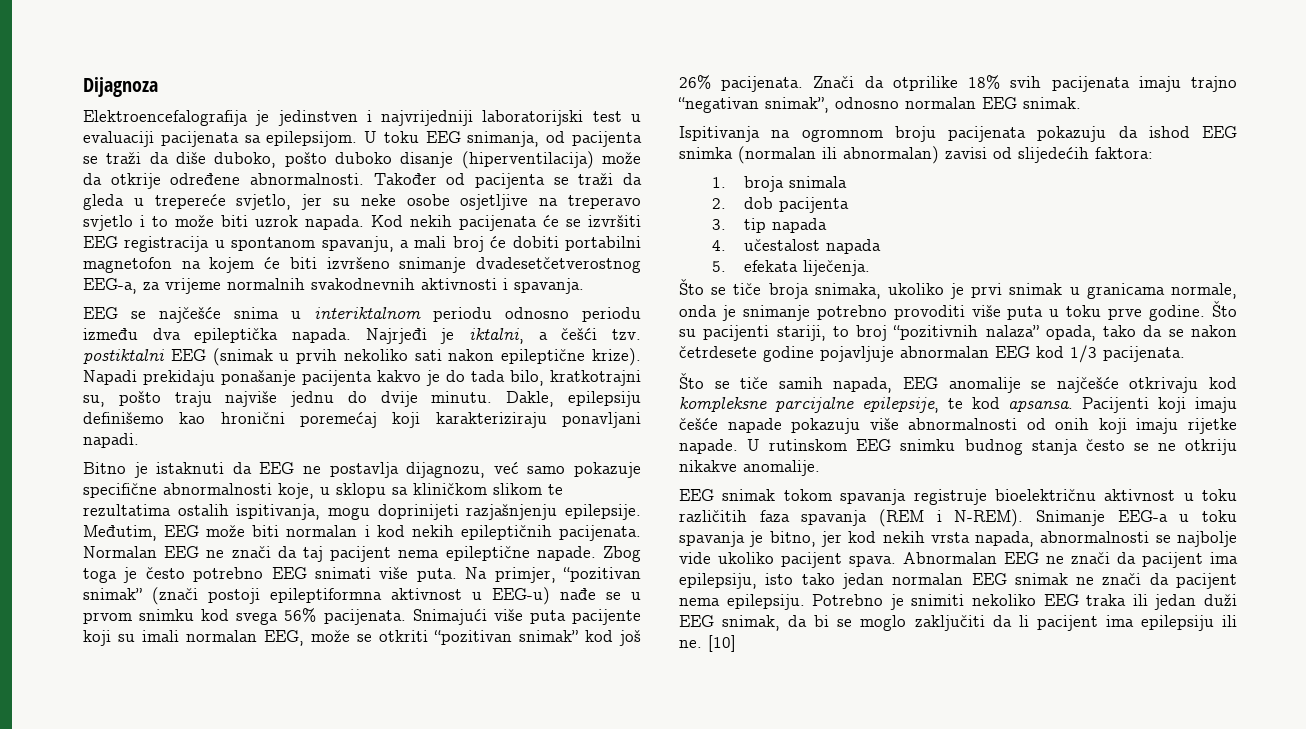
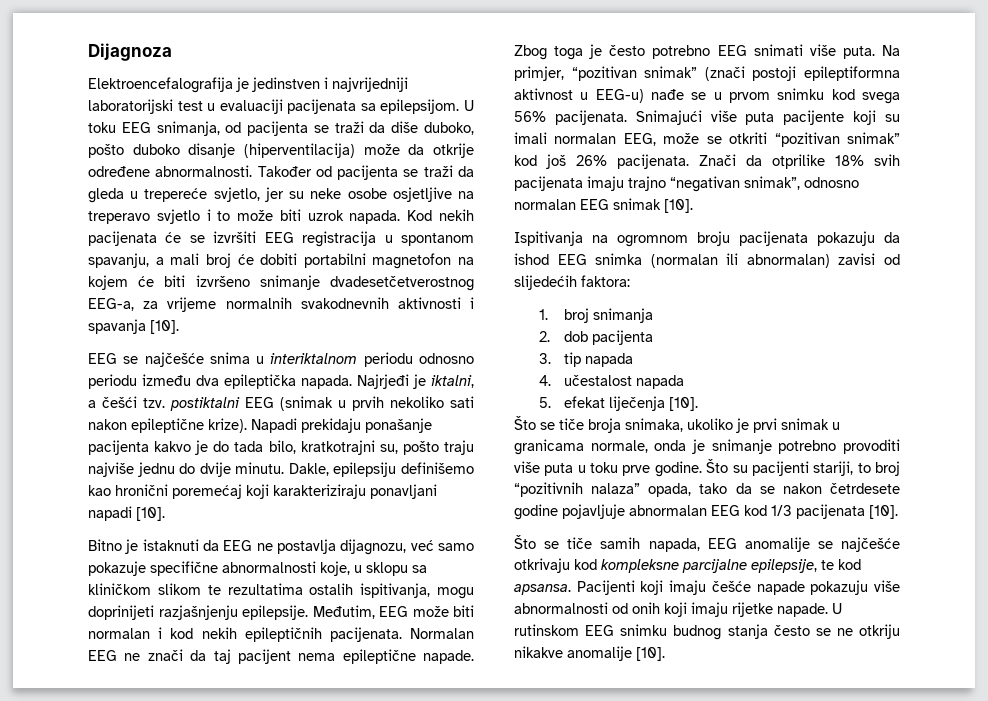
[514,278,584,294] spavanja. -> [88,319,179,334] spavanja [10].
[83,433,139,448] napadi. -> [88,506,165,521] napadi [10].
[1023,97,1081,109] snimak. -> [613,198,693,213] snimak [10].
[744,176,848,192] broja snimala -> [563,308,653,323] broj snimanja
[744,260,871,276] efekata liječenja. -> [563,396,698,411] efekat liječenja [10].
[1103,346,1185,362] pacijenata. -> [796,504,898,519] pacijenata [10].
[743,460,820,476] [679,489,1237,505] [679,509,1237,527] [679,531,1237,547] [679,552,1238,568] [679,573,1237,589] [679,594,1237,610] [679,615,1237,631] [679,635,736,652] anomalije. // EEG snimak tokom spavanja registruje bioelektričnu aktivnost u toku različitih faza spavanja (REM i N-REM). Snimanje EEG-a u toku spavanja je bitno, jer kod nekih vrsta napada, abnormalnosti se najbolje vide ukoliko pacijent spava. Abnormalan EEG ne znači da pacijent ima epilepsiju, isto tako jedan normalan EEG snimak ne znači da pacijent nema epilepsiju. Potrebno je snimiti nekoliko EEG traka ili jedan duži EEG snimak, da bi se moglo zaključiti da li pacijent ima epilepsiju ili ne. [10] -> [567,646,665,661] anomalije [10].

